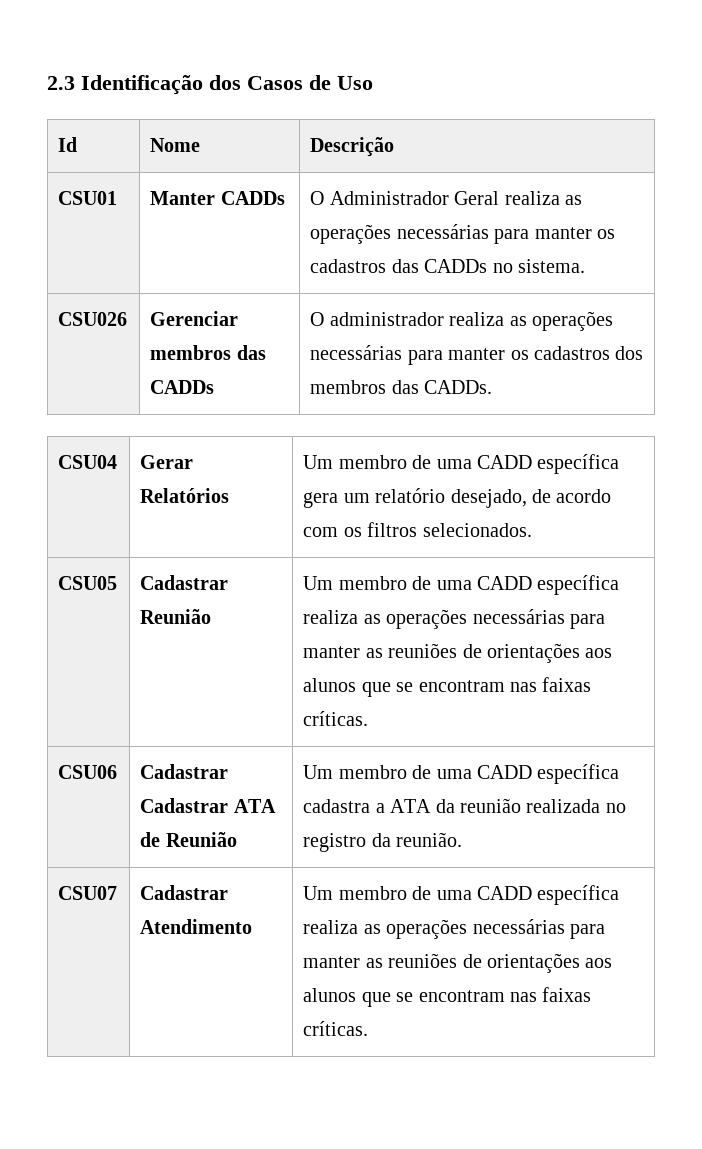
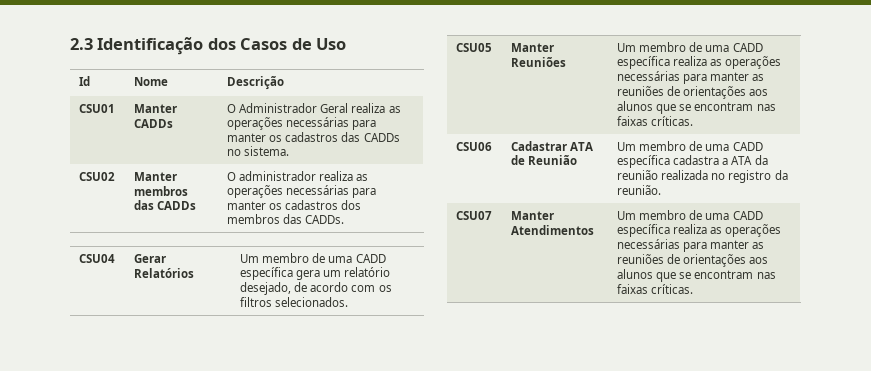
[58,312,128,326] [150,311,239,326] CSU026 | Gerenciar -> [79,172,116,181] [134,172,178,181] CSU02 | Manter
[140,575,229,590] [140,609,212,624] Cadastrar Reunião -> [511,43,555,52] [511,57,567,67] Manter Reuniões
[140,798,229,813] Cadastrar -> (568, 146) none
[140,885,229,900] [140,919,253,934] Cadastrar Atendimento -> [511,211,555,220] [511,225,595,235] Manter Atendimentos

